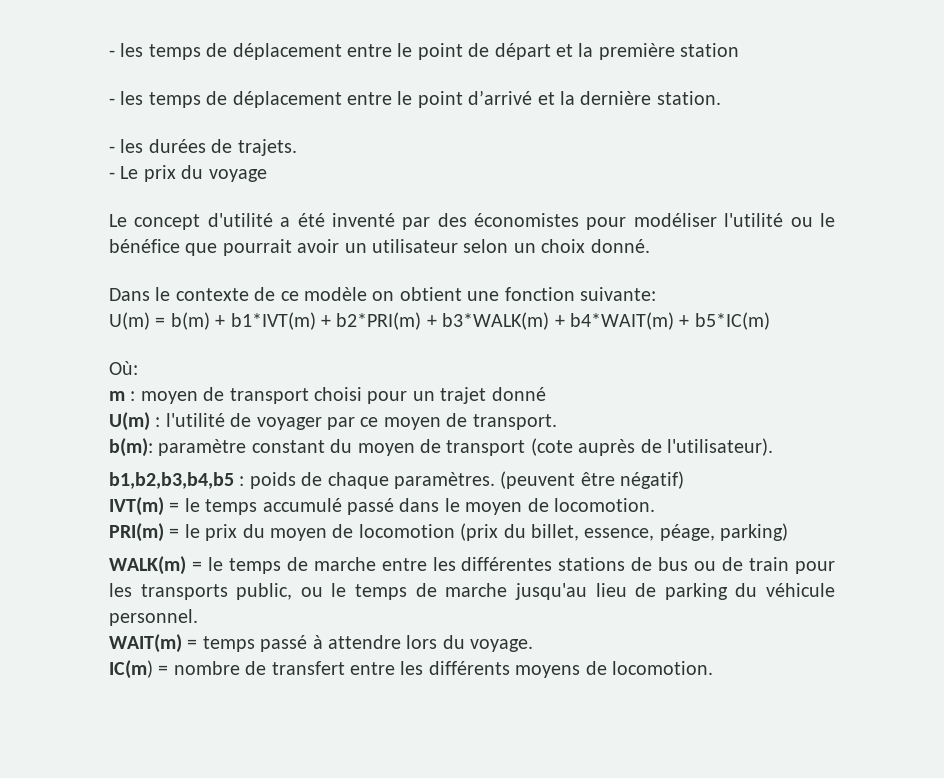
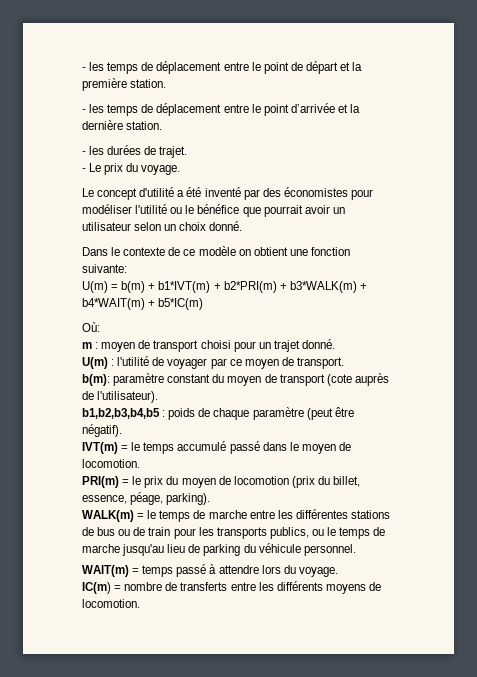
[680,43,740,57] [109,90,533,108] station // - les temps de déplacement entre le point d’arrivé -> [130,79,167,88] [82,103,335,116] station. // - les temps de déplacement entre le point d’arrivée
[237,139,297,156] trajets. -> [159,146,188,158] trajet.
[208,169,267,182] voyage -> [141,165,181,175] voyage.
[491,387,546,401] donné -> [301,339,335,349] donné.
[394,471,685,489] paramètres. (peuvent être négatif) -> [252,407,354,420] [82,424,122,437] paramètre (peut être négatif).
[720,523,789,541] parking) -> [166,493,211,505] parking).
[236,583,293,600] public, -> [269,527,309,539] publics,
[271,661,345,675] transfert -> [180,582,228,591] transferts

